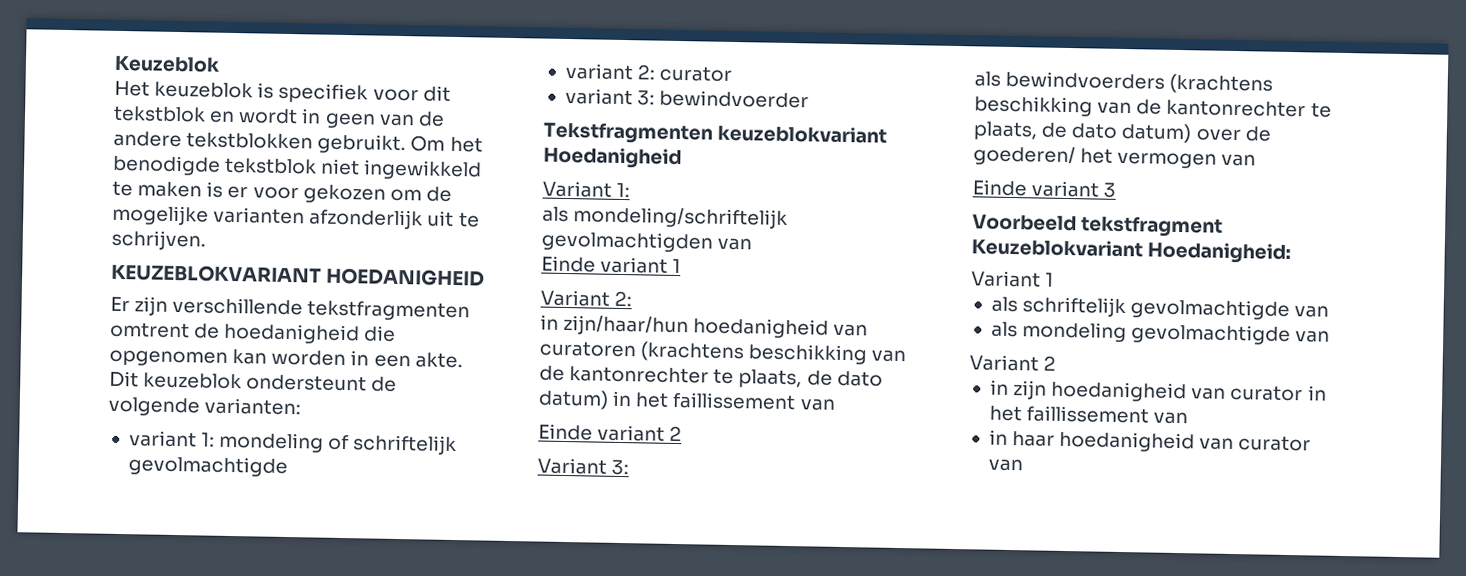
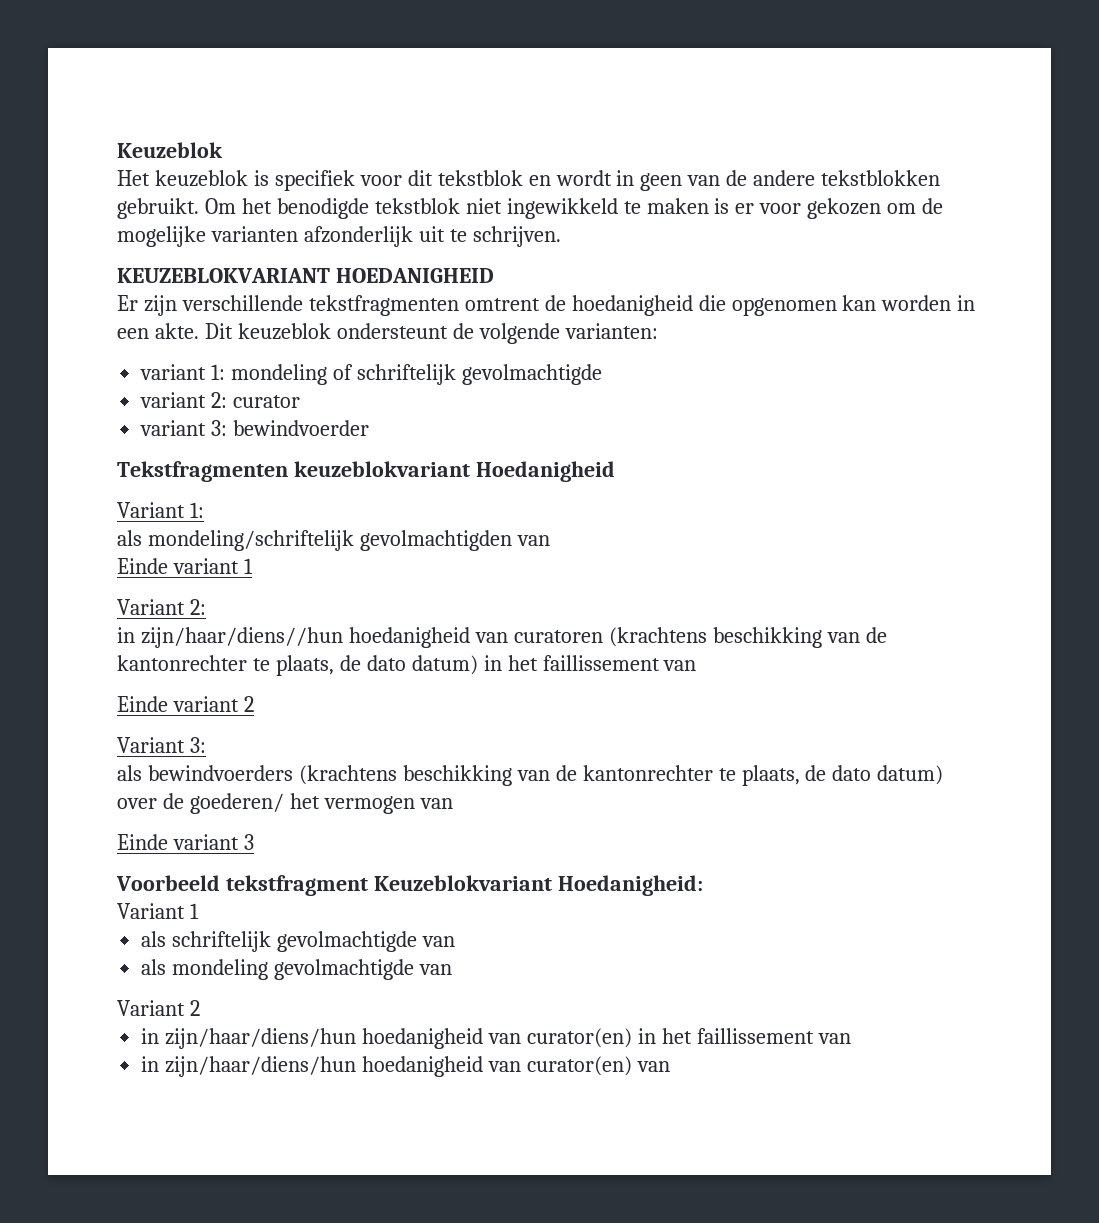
[563,314,690,337] zijn/haar/hun -> [140,627,343,648] zijn/haar/diens//hun
[1013,380,1304,403] zijn hoedanigheid van curator -> [165,1028,632,1049] zijn/haar/diens/hun hoedanigheid van curator(en)
[1012,430,1312,453] haar hoedanigheid van curator -> [165,1056,632,1077] zijn/haar/diens/hun hoedanigheid van curator(en)

